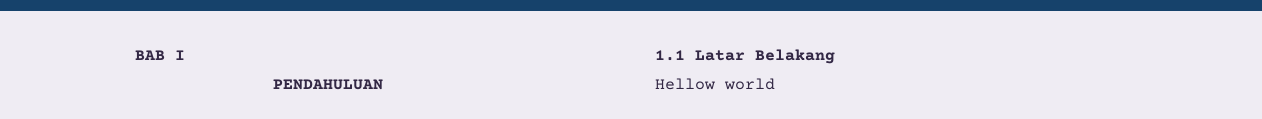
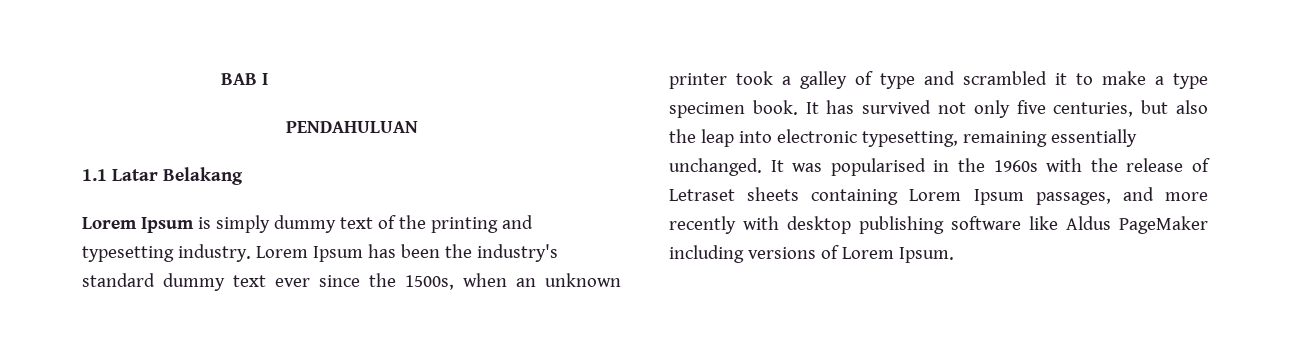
[655,78,775,90] Hellow world -> [82,215,533,233] [82,244,558,262] [82,273,621,291] [669,71,1208,89] [669,100,1208,118] [669,129,1137,147] [669,158,1210,176] [669,187,1208,205] [669,216,1208,234] [669,245,954,263] Lorem Ipsum is simply dummy text of the printing and typesetting industry. Lorem Ipsum has been the industry's standard dummy text ever since the 1500s, when an unknown printer took a galley of type and scrambled it to make a type specimen book. It has survived not only five centuries, but also the leap into electronic typesetting, remaining essentially unchanged. It was popularised in the 1960s with the release of Letraset sheets containing Lorem Ipsum passages, and more recently with desktop publishing software like Aldus PageMaker including versions of Lorem Ipsum.

